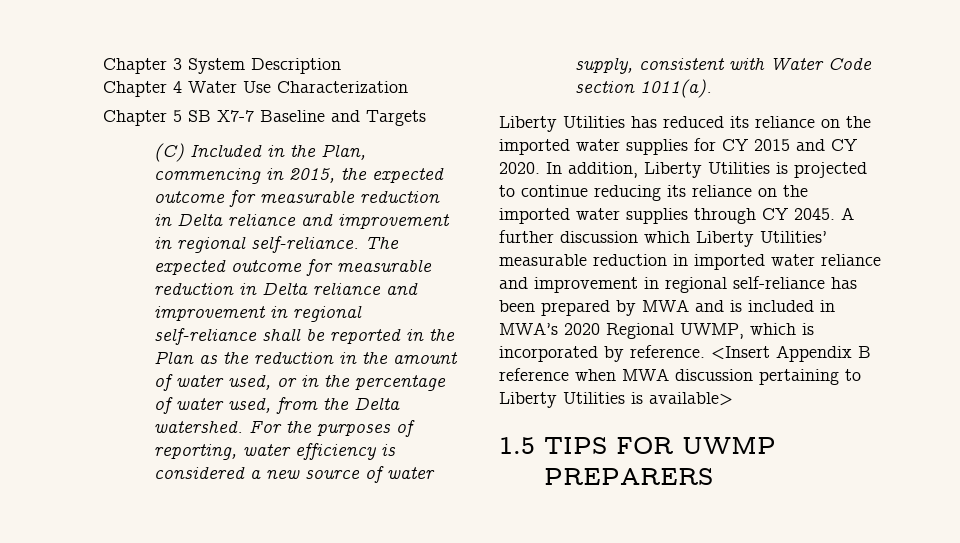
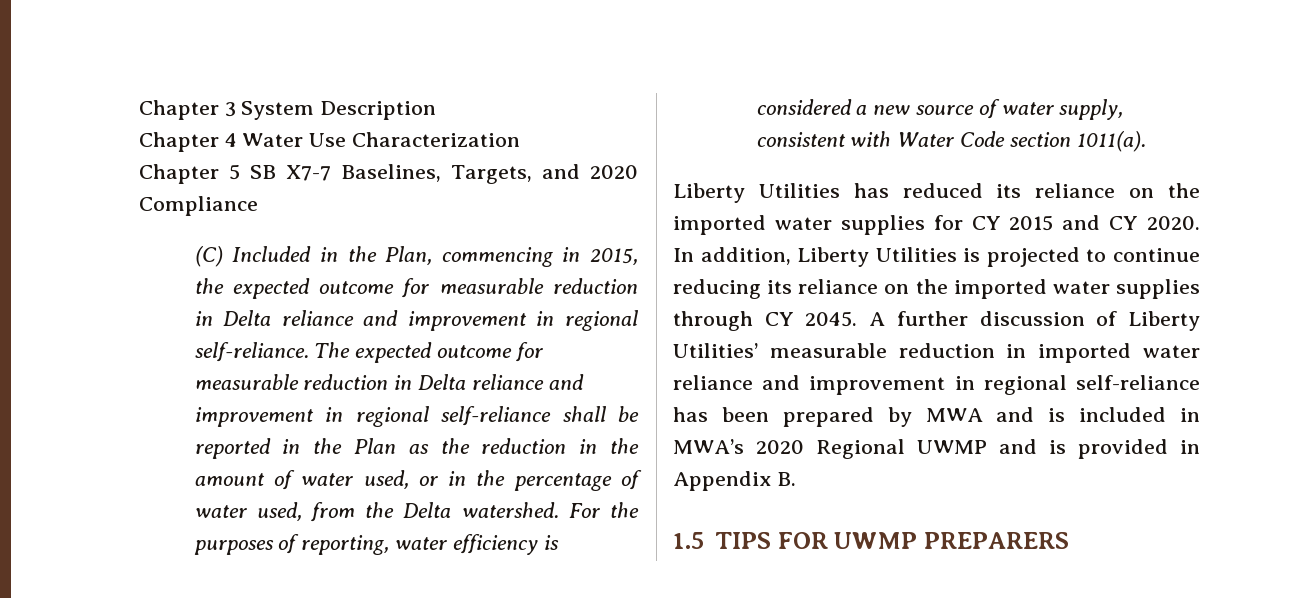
[260,110,427,126] Baseline and Targets -> [340,164,638,184] [138,196,258,216] Baselines, Targets, and 2020 Compliance
[644,231,690,243] which -> [1096,311,1118,326] of
[680,323,814,339] [499,345,871,362] [499,368,861,385] [499,392,733,408] UWMP, which is incorporated by reference. <Insert Appendix B reference when MWA discussion pertaining to Liberty Utilities is available> -> [916,439,1200,459] [673,471,796,491] UWMP and is provided in Appendix B.

